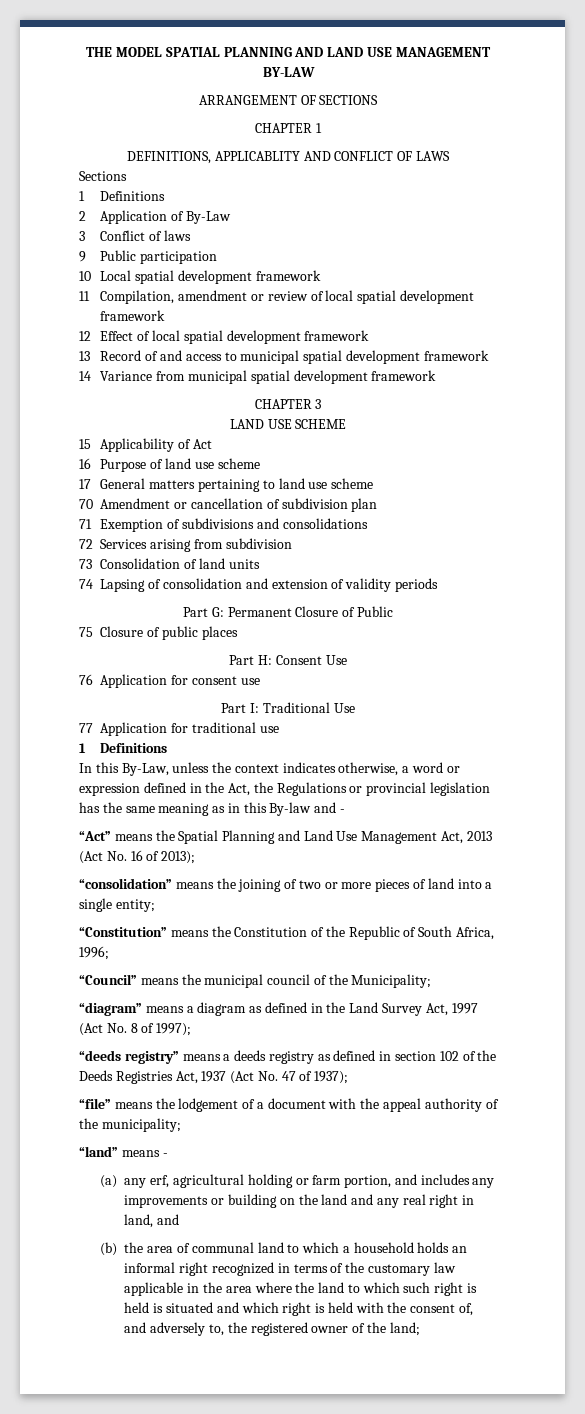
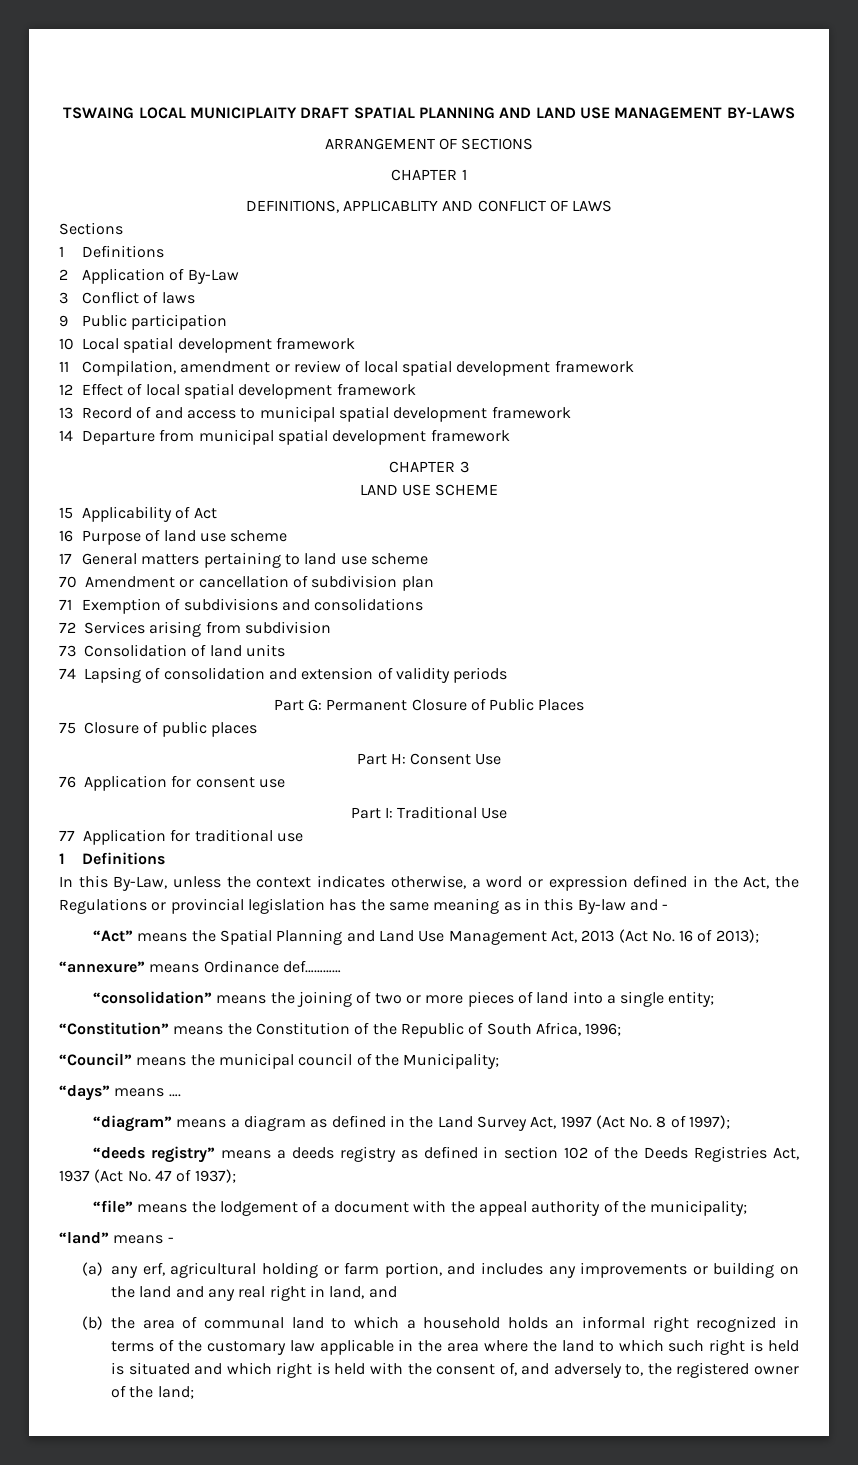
[86,47,163,57] THE MODEL -> [63,107,350,119] TSWAING LOCAL MUNICIPLAITY DRAFT
[262,67,315,77] BY-LAW -> [726,107,795,119] BY-LAWS
[100,371,153,381] Variance -> [82,430,156,445] Departure
(393, 611) none -> [538,699,585,711] Places
(196, 857) none -> [59,960,341,973] // “annexure” means Ordinance def…………
(432, 981) none -> [59,1085,181,1101] // “days” means ….

